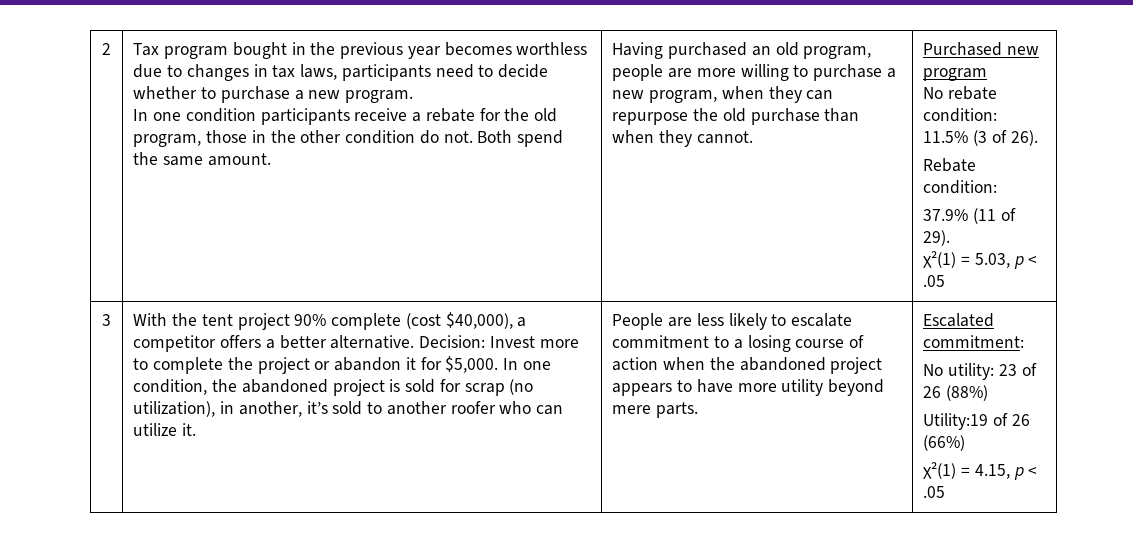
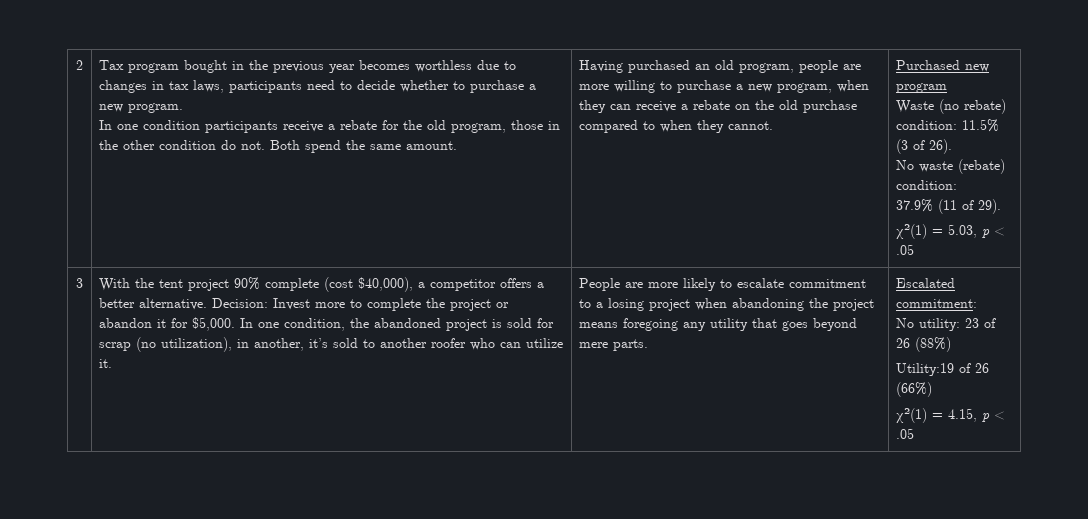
[612,112,689,125] repurpose -> [636,100,751,112] receive a rebate on
[824,108,860,122] than -> [579,120,656,133] compared to
[923,86,998,100] No rebate -> [896,99,1007,114] Waste (no rebate)
[923,158,977,172] Rebate -> [896,159,1006,174] No waste (rebate)
[696,313,724,326] less -> [648,282,679,288] more
[795,335,865,348] [612,357,883,374] [612,379,824,396] course of action when the abandoned project appears to have more utility -> [649,298,875,311] [579,318,809,331] project when abandoning the project means foregoing any utility that goes

